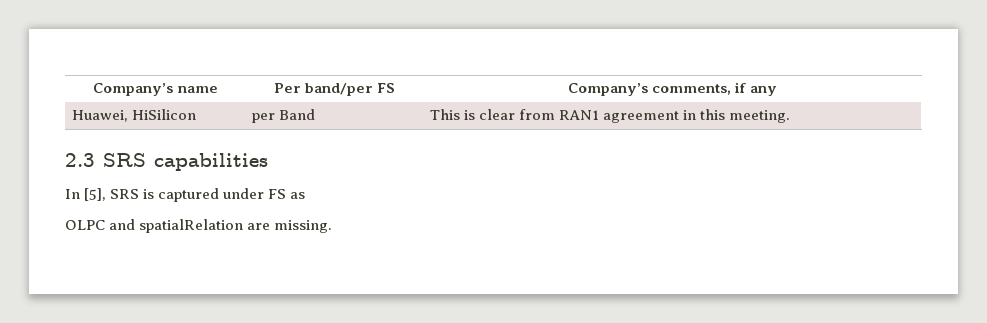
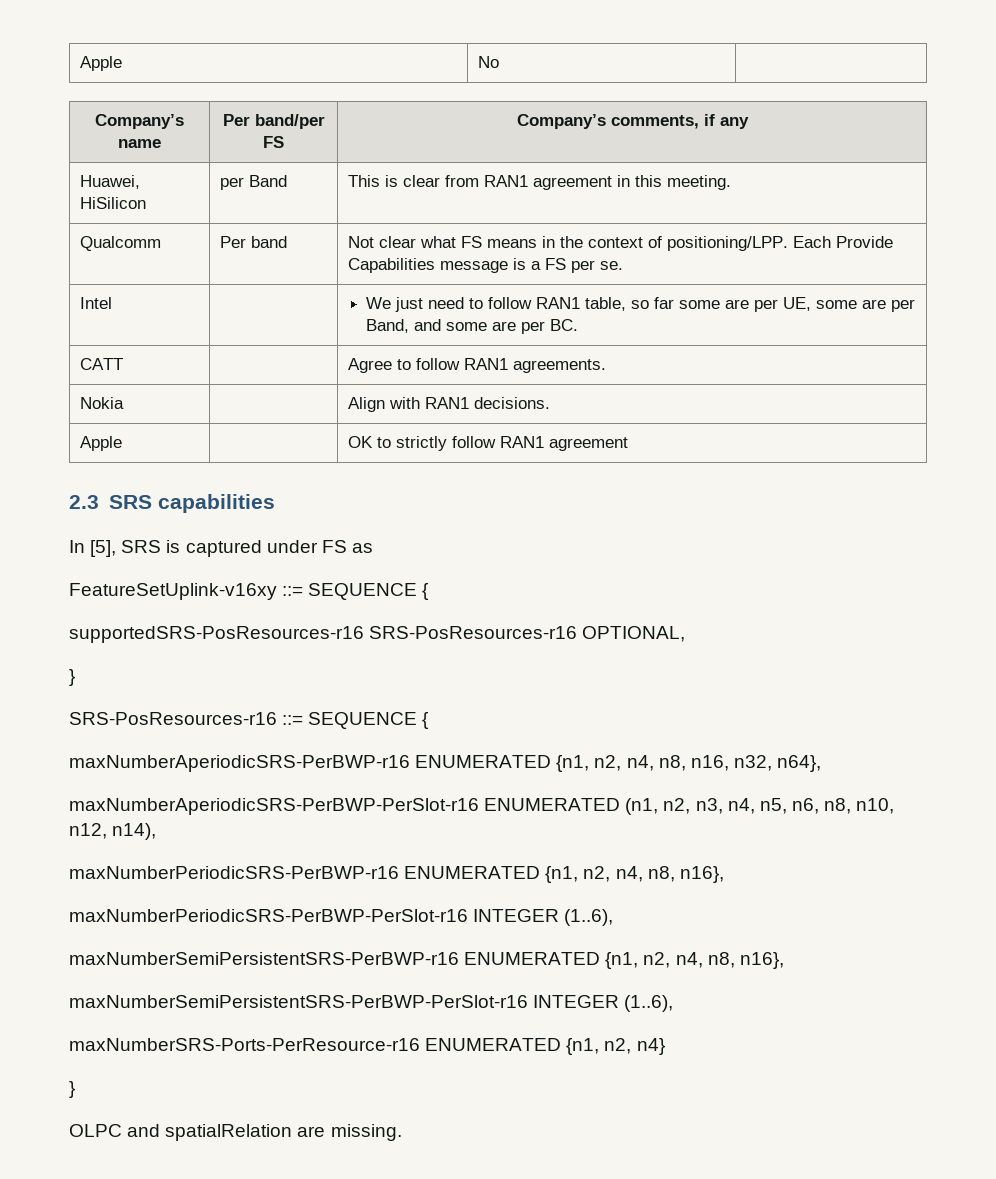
(93, 89) none -> [79,56,122,71] [477,56,499,68] Apple | No | //
(791, 116) none -> [79,236,161,251] [219,236,287,248] [347,236,893,251] [347,258,623,273] [79,297,112,309] [366,297,916,312] [366,319,579,334] [79,358,123,370] [347,358,606,373] [79,397,124,409] [347,397,550,412] [79,436,122,451] [347,436,628,451] // Qualcomm | Per band | Not clear what FS means in the context of positioning/LPP. Each Provide Capabilities message is a FS per se. // Intel | | We just need to follow RAN1 table, so far some are per UE, some are per Band, and some are per BC. // CATT | | Agree to follow RAN1 agreements. // Nokia | | Align with RAN1 decisions. // Apple | | OK to strictly follow RAN1 agreement
(306, 195) none -> [69,583,430,600] [69,626,686,643] [69,669,75,686] [69,712,430,729] [69,755,822,772] [69,798,895,815] [69,823,157,840] [69,866,724,883] [69,909,614,926] [69,952,784,969] [69,995,674,1012] [69,1038,665,1055] [69,1081,75,1098] // FeatureSetUplink-v16xy ::= SEQUENCE { // supportedSRS-PosResources-r16 SRS-PosResources-r16 OPTIONAL, // } // SRS-PosResources-r16 ::= SEQUENCE { // maxNumberAperiodicSRS-PerBWP-r16 ENUMERATED {n1, n2, n4, n8, n16, n32, n64}, // maxNumberAperiodicSRS-PerBWP-PerSlot-r16 ENUMERATED (n1, n2, n3, n4, n5, n6, n8, n10, n12, n14), // maxNumberPeriodicSRS-PerBWP-r16 ENUMERATED {n1, n2, n4, n8, n16}, // maxNumberPeriodicSRS-PerBWP-PerSlot-r16 INTEGER (1..6), // maxNumberSemiPersistentSRS-PerBWP-r16 ENUMERATED {n1, n2, n4, n8, n16}, // maxNumberSemiPersistentSRS-PerBWP-PerSlot-r16 INTEGER (1..6), // maxNumberSRS-Ports-PerResource-r16 ENUMERATED {n1, n2, n4} // }

